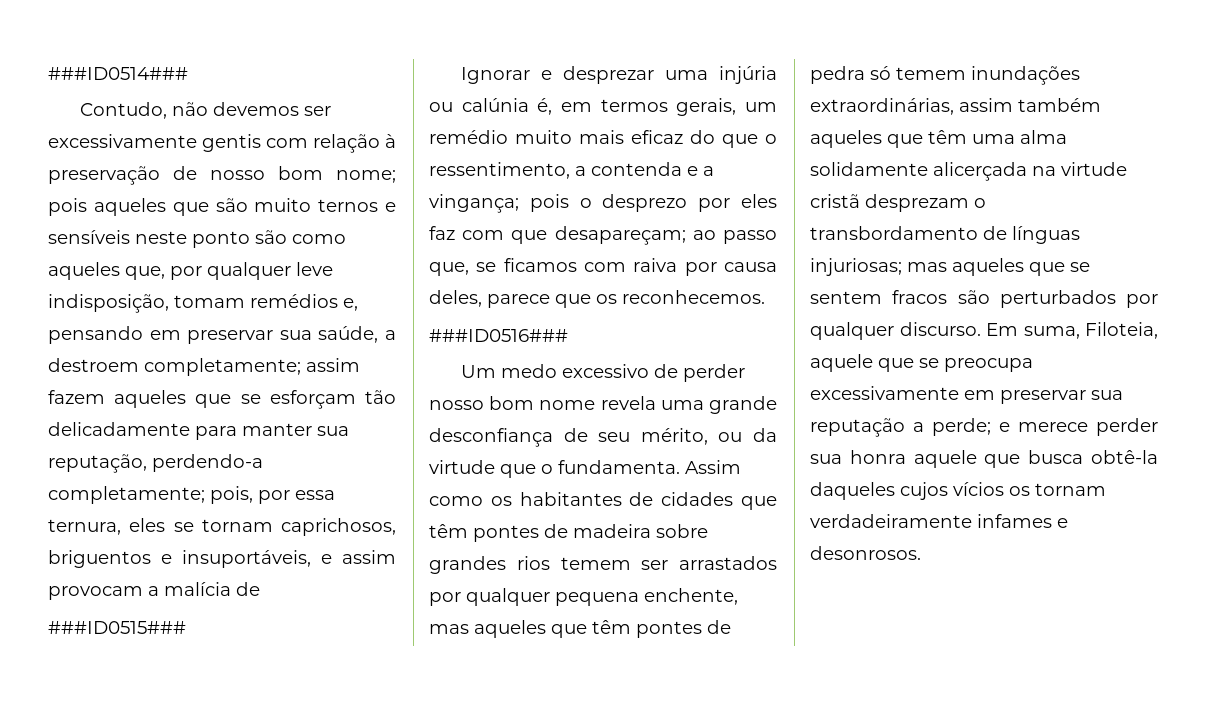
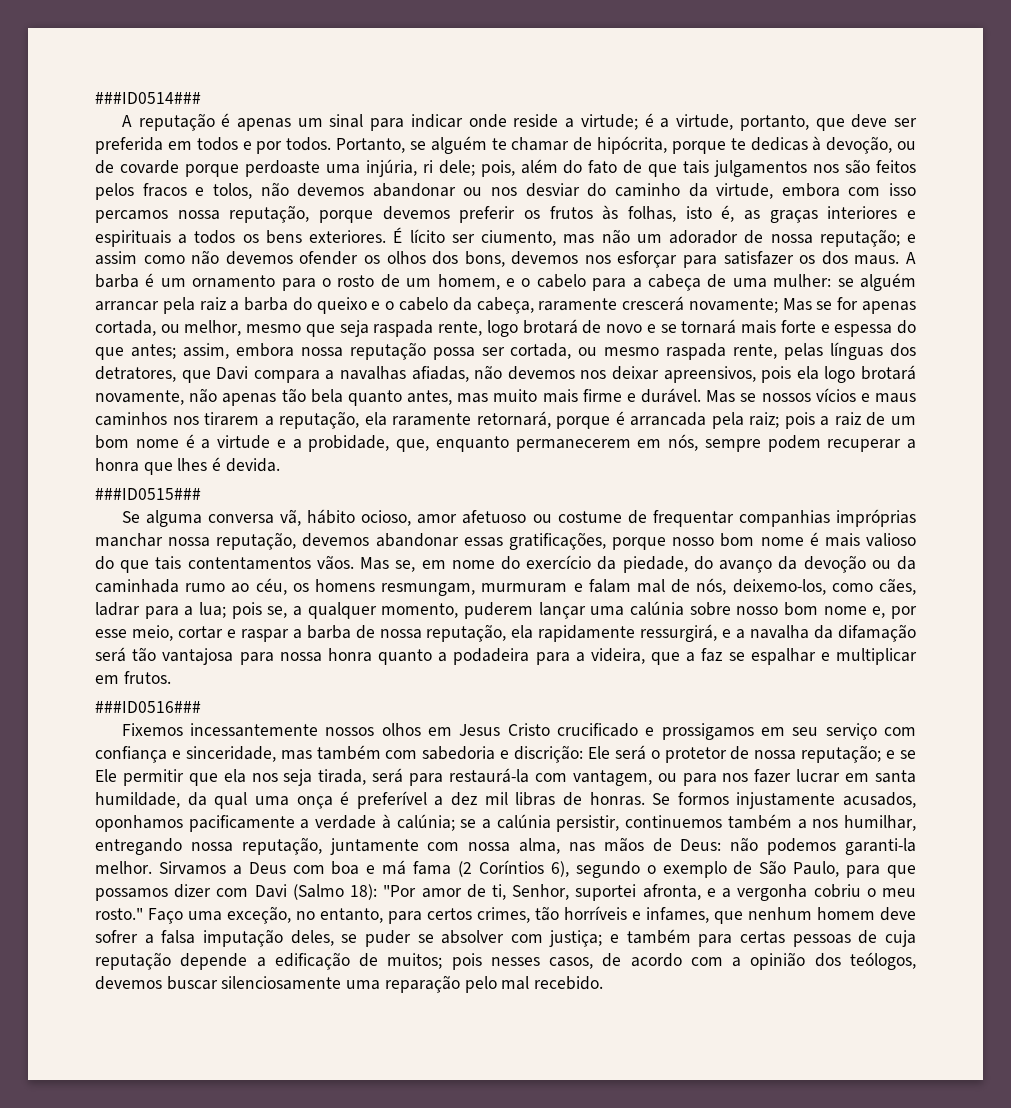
[79,102,331,119] [48,134,396,153] [48,166,396,185] [48,198,396,216] [48,230,346,248] [48,262,333,280] [48,294,358,313] [48,326,396,344] [48,358,360,376] [48,390,396,409] [48,422,349,440] [48,454,263,473] [48,486,335,504] [48,518,396,536] [48,550,396,568] [48,582,260,600] [48,621,186,634] [460,66,777,84] [429,98,777,116] [429,130,777,148] [429,162,714,179] [429,194,777,213] [429,226,777,245] [429,258,777,276] [429,290,765,308] [429,329,568,342] [460,364,745,382] [429,396,777,414] [429,428,777,447] [429,460,741,478] [429,492,777,510] [429,524,708,542] [429,556,777,574] [429,588,738,606] [429,620,731,638] [810,66,1080,85] [810,98,1101,115] [810,130,1067,148] [810,162,1127,181] [810,194,986,212] [810,226,1080,244] [810,258,1090,276] [810,290,1158,308] [810,322,1158,340] [810,354,1033,372] [810,386,1123,404] [810,418,1158,437] [810,450,1158,468] [810,482,1106,500] [810,514,1068,528] [810,546,921,560] Contudo, não devemos ser excessivamente gentis com relação à preservação de nosso bom nome; pois aqueles que são muito ternos e sensíveis neste ponto são como aqueles que, por qualquer leve indisposição, tomam remédios e, pensando em preservar sua saúde, a destroem completamente; assim fazem aqueles que se esforçam tão delicadamente para manter sua reputação, perdendo-a completamente; pois, por essa ternura, eles se tornam caprichosos, briguentos e insuportáveis, e assim provocam a malícia de // ###ID0515### // Ignorar e desprezar uma injúria ou calúnia é, em termos gerais, um remédio muito mais eficaz do que o ressentimento, a contenda e a vingança; pois o desprezo por eles faz com que desapareçam; ao passo que, se ficamos com raiva por causa deles, parece que os reconhecemos. // ###ID0516### // Um medo excessivo de perder nosso bom nome revela uma grande desconfiança de seu mérito, ou da virtude que o fundamenta. Assim como os habitantes de cidades que têm pontes de madeira sobre grandes rios temem ser arrastados por qualquer pequena enchente, mas aqueles que têm pontes de pedra só temem inundações extraordinárias, assim também aqueles que têm uma alma solidamente alicerçada na virtude cristã desprezam o transbordamento de línguas injuriosas; mas aqueles que se sentem fracos são perturbados por qualquer discurso. Em suma, Filoteia, aquele que se preocupa excessivamente em preservar sua reputação a perde; e merece perder sua honra aquele que busca obtê-la daqueles cujos vícios os tornam verdadeiramente infames e desonrosos. -> [121,113,917,131] [95,136,917,154] [95,159,917,177] [95,182,916,200] [95,205,916,223] [95,227,917,247] [95,250,917,268] [95,273,916,291] [95,296,917,314] [95,319,916,337] [95,342,916,360] [95,365,917,383] [95,388,916,406] [95,411,916,429] [95,434,916,452] [95,457,280,475] [95,488,201,500] [121,509,916,527] [95,532,917,550] [95,555,916,573] [95,578,917,596] [95,601,917,619] [95,624,917,642] [95,647,917,665] [95,671,171,684] [95,701,201,713] [121,723,916,740] [95,745,916,763] [95,768,917,786] [95,791,916,809] [95,814,916,832] [95,837,916,855] [95,860,917,878] [95,884,916,901] [95,906,916,924] [95,929,916,947] [95,952,916,970] [95,975,604,993] A reputação é apenas um sinal para indicar onde reside a virtude; é a virtude, portanto, que deve ser preferida em todos e por todos. Portanto, se alguém te chamar de hipócrita, porque te dedicas à devoção, ou de covarde porque perdoaste uma injúria, ri dele; pois, além do fato de que tais julgamentos nos são feitos pelos fracos e tolos, não devemos abandonar ou nos desviar do caminho da virtude, embora com isso percamos nossa reputação, porque devemos preferir os frutos às folhas, isto é, as graças interiores e espirituais a todos os bens exteriores. É lícito ser ciumento, mas não um adorador de nossa reputação; e assim como não devemos ofender os olhos dos bons, devemos nos esforçar para satisfazer os dos maus. A barba é um ornamento para o rosto de um homem, e o cabelo para a cabeça de uma mulher: se alguém arrancar pela raiz a barba do queixo e o cabelo da cabeça, raramente crescerá novamente; Mas se for apenas cortada, ou melhor, mesmo que seja raspada rente, logo brotará de novo e se tornará mais forte e espessa do que antes; assim, embora nossa reputação possa ser cortada, ou mesmo raspada rente, pelas línguas dos detratores, que Davi compara a navalhas afiadas, não devemos nos deixar apreensivos, pois ela logo brotará novamente, não apenas tão bela quanto antes, mas muito mais firme e durável. Mas se nossos vícios e maus caminhos nos tirarem a reputação, ela raramente retornará, porque é arrancada pela raiz; pois a raiz de um bom nome é a virtude e a probidade, que, enquanto permanecerem em nós, sempre podem recuperar a honra que lhes é devida. // ###ID0515### // Se alguma conversa vã, hábito ocioso, amor afetuoso ou costume de frequentar companhias impróprias manchar nossa reputação, devemos abandonar essas gratificações, porque nosso bom nome é mais valioso do que tais contentamentos vãos. Mas se, em nome do exercício da piedade, do avanço da devoção ou da caminhada rumo ao céu, os homens resmungam, murmuram e falam mal de nós, deixemo-los, como cães, ladrar para a lua; pois se, a qualquer momento, puderem lançar uma calúnia sobre nosso bom nome e, por esse meio, cortar e raspar a barba de nossa reputação, ela rapidamente ressurgirá, e a navalha da difamação será tão vantajosa para nossa honra quanto a podadeira para a videira, que a faz se espalhar e multiplicar em frutos. // ###ID0516### // Fixemos incessantemente nossos olhos em Jesus Cristo crucificado e prossigamos em seu serviço com confiança e sinceridade, mas também com sabedoria e discrição: Ele será o protetor de nossa reputação; e se Ele permitir que ela nos seja tirada, será para restaurá-la com vantagem, ou para nos fazer lucrar em santa humildade, da qual uma onça é preferível a dez mil libras de honras. Se formos injustamente acusados, oponhamos pacificamente a verdade à calúnia; se a calúnia persistir, continuemos também a nos humilhar, entregando nossa reputação, juntamente com nossa alma, nas mãos de Deus: não podemos garanti-la melhor. Sirvamos a Deus com boa e má fama (2 Coríntios 6), segundo o exemplo de São Paulo, para que possamos dizer com Davi (Salmo 18): "Por amor de ti, Senhor, suportei afronta, e a vergonha cobriu o meu rosto." Faço uma exceção, no entanto, para certos crimes, tão horríveis e infames, que nenhum homem deve sofrer a falsa imputação deles, se puder se absolver com justiça; e também para certas pessoas de cuja reputação depende a edificação de muitos; pois nesses casos, de acordo com a opinião dos teólogos, devemos buscar silenciosamente uma reparação pelo mal recebido.

